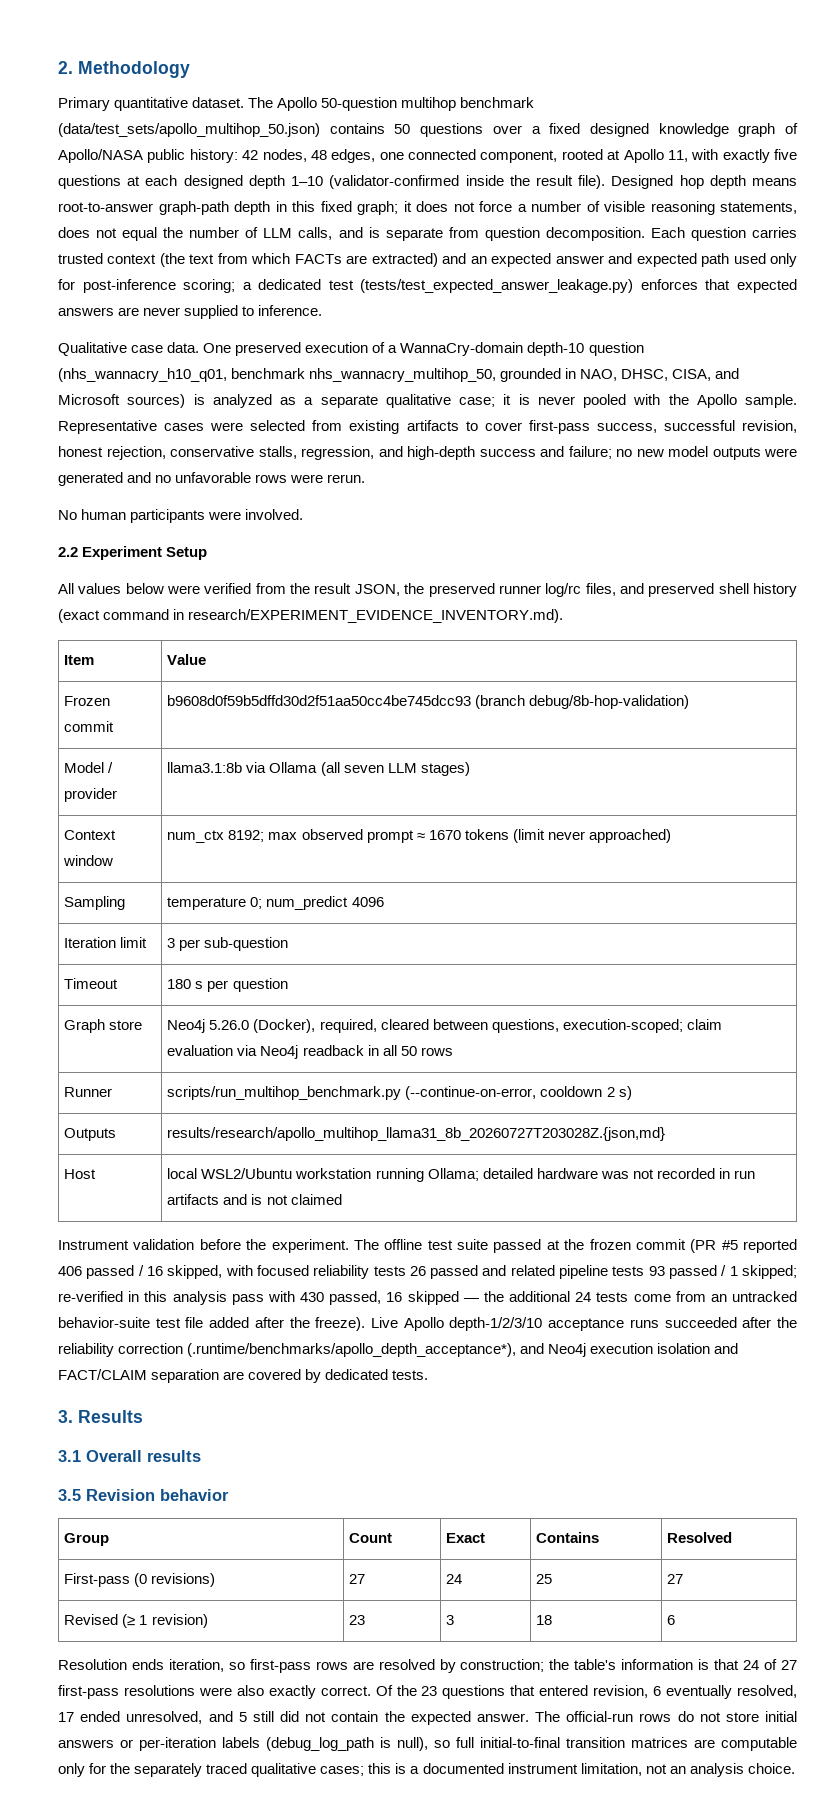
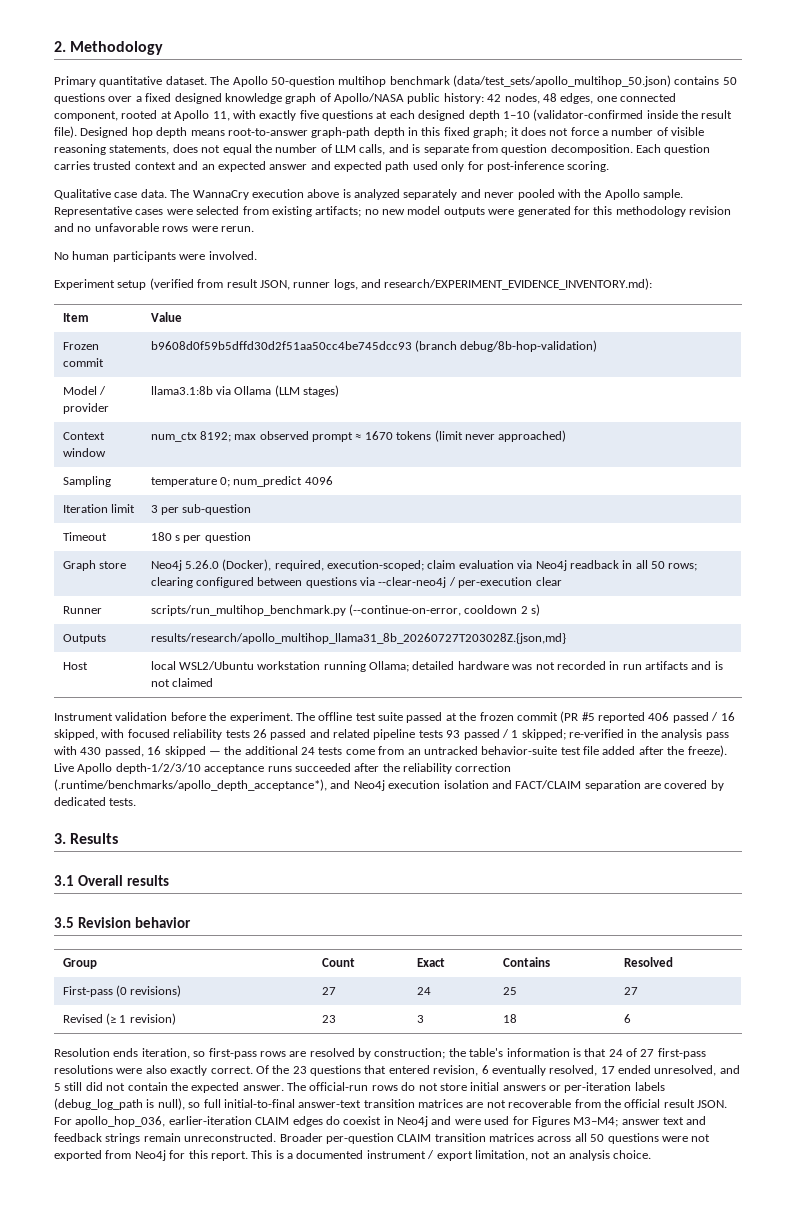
[159,253,438,267] (the text from which FACTs are extracted) -> (176, 166) none
[183,279,797,293] [58,305,323,319] [58,342,644,356] [58,368,740,382] [58,394,530,408] scoring; a dedicated test (tests/test_expected_answer_leakage.py) enforces that expected answers are never supplied to inference. // Qualitative case data. One preserved execution of a WannaCry-domain depth-10 question (nhs_wannacry_h10_q01, benchmark nhs_wannacry_multihop_50, grounded in NAO, DHSC, CISA, and Microsoft sources) is analyzed as a separate qualitative case; it is -> [567,161,610,172] [54,189,481,200] scoring. // Qualitative case data. The WannaCry execution above is analyzed separately and
[406,420,798,434] [58,446,612,460] artifacts to cover first-pass success, successful revision, honest rejection, conservative stalls, regression, and high-depth success and failure; -> [315,206,362,217] artifacts;
(123, 479) none -> [573,206,731,217] for this methodology revision
[58,546,208,560] [58,583,798,597] [58,609,564,623] 2.2 Experiment Setup // All values below were verified from the result JSON, the preserved runner log/rc files, and preserved shell history (exact command in research/EXPERIMENT_EVIDENCE_INVENTORY.md). -> [54,278,653,290] Experiment setup (verified from result JSON, runner logs, and research/EXPERIMENT_EVIDENCE_INVENTORY.md):
[320,762,417,776] (all seven LLM -> [274,385,300,397] (LLM
[380,1019,559,1033] cleared between questions, -> (324, 565) none
[420,1047,453,1056] rows -> [668,563,698,571] [150,577,562,588] rows; clearing configured between questions via --clear-neo4j / per-execution clear
[144,1291,168,1302] this -> [640,729,658,738] the
(560, 1742) none -> [298,1100,362,1108] answer-text
[721,1737,797,1751] [58,1763,392,1777] computable only for the separately traced qualitative cases; this -> [486,1099,727,1108] [54,1116,707,1127] [54,1133,711,1144] [54,1150,273,1161] not recoverable from the official result JSON. For apollo_hop_036, earlier-iteration CLAIM edges do coexist in Neo4j and were used for Figures M3–M4; answer text and feedback strings remain unreconstructed. Broader per-question CLAIM transition matrices across all 50 questions were not exported from Neo4j for this report. This
(578, 1768) none -> [427,1150,473,1161] / export

